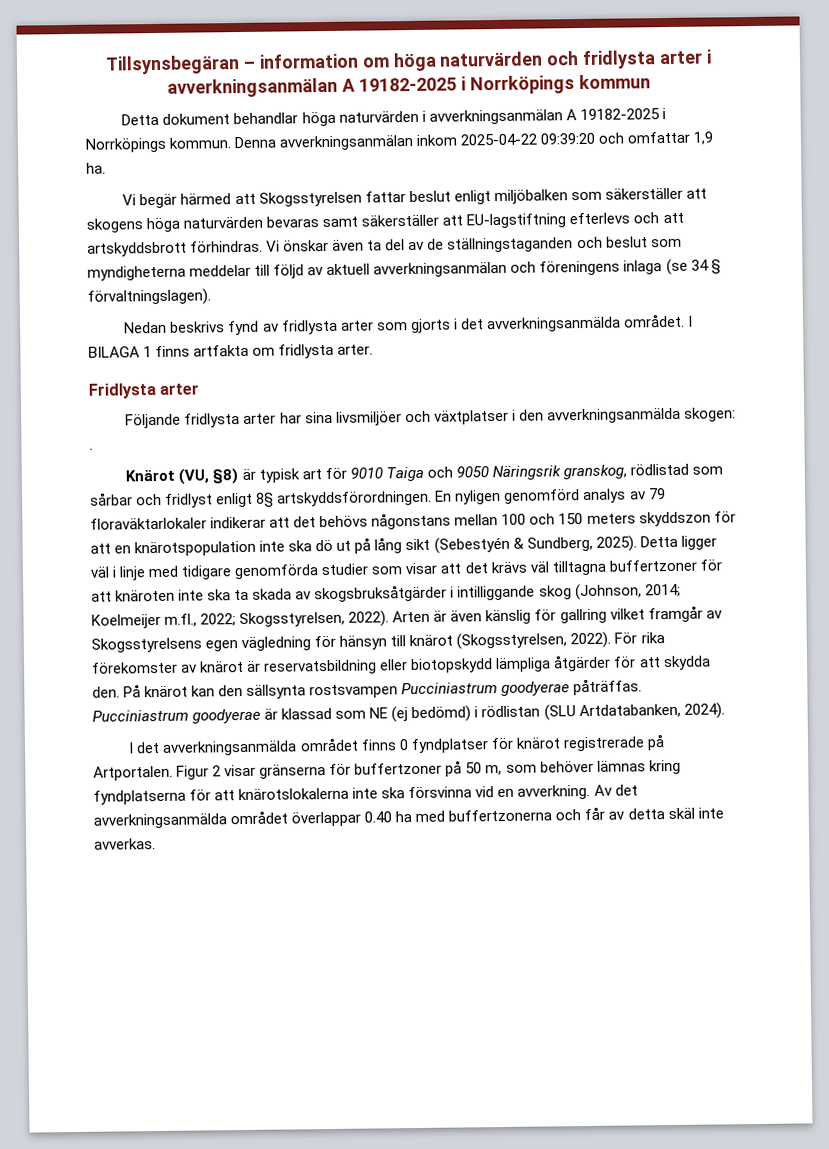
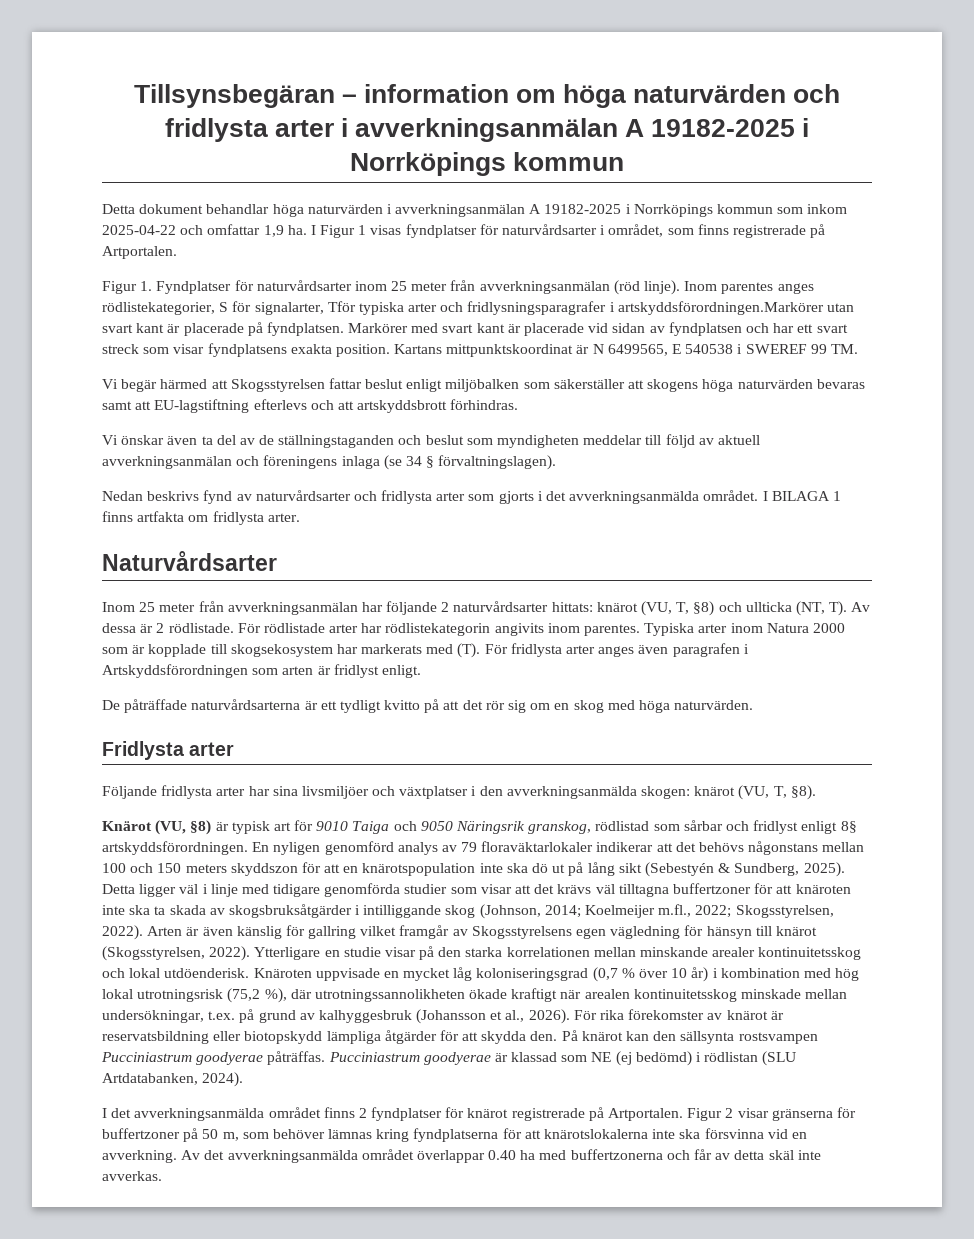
[169,134,415,151] kommun. Denna avverkningsanmälan -> [717,204,804,214] kommun som
[540,132,596,145] 09:39:20 -> (176, 230) none
(106, 168) none -> [310,224,826,238] [102,246,177,259] [102,280,814,295] [102,301,855,315] [102,322,848,336] [102,343,858,357] I Figur 1 visas fyndplatser för naturvårdsarter i området, som finns registrerade på Artportalen. // Figur 1. Fyndplatser för naturvårdsarter inom 25 meter från avverkningsanmälan (röd linje). Inom parentes anges rödlistekategorier, S för signalarter, Tför typiska arter och fridlysningsparagrafer i artskyddsförordningen.Markörer utan svart kant är placerade på fyndplatsen. Markörer med svart kant är placerade vid sidan av fyndplatsen och har ett svart streck som visar fyndplatsens exakta position. Kartans mittpunktskoordinat är N 6499565, E 540538 i SWEREF 99 TM.
[361,214,440,227] säkerställer -> (132, 405) none
(264, 246) none -> (519, 404) //
[87,265,186,281] myndigheterna -> [497,435,580,448] myndigheten
(279, 327) none -> [255,490,377,501] naturvårdsarter och
(374, 349) none -> [102,551,277,571] [102,601,871,616] [102,623,845,636] [102,643,749,658] [102,664,421,678] [102,699,754,713] // Naturvårdsarter // Inom 25 meter från avverkningsanmälan har följande 2 naturvårdsarter hittats: knärot (VU, T, §8) och ullticka (NT, T). Av dessa är 2 rödlistade. För rödlistade arter har rödlistekategorin angivits inom parentes. Typiska arter inom Natura 2000 som är kopplade till skogsekosystem har markerats med (T). För fridlysta arter anges även paragrafen i Artskyddsförordningen som arten är fridlyst enligt. // De påträffade naturvårdsarterna är ett tydligt kvitto på att det rör sig om en skog med höga naturvärden.
[89,447,93,450] . -> [694,785,816,800] knärot (VU, T, §8).
(612, 640) none -> [254,946,862,960] [102,967,860,982] [102,988,848,1003] [102,1009,570,1024] Ytterligare en studie visar på den starka korrelationen mellan minskande arealer kontinuitetsskog och lokal utdöenderisk. Knäroten uppvisade en mycket låg koloniseringsgrad (0,7 % över 10 år) i kombination med hög lokal utrotningsrisk (75,2 %), där utrotningssannolikheten ökade kraftigt när arealen kontinuitetsskog minskade mellan undersökningar, t.ex. på grund av kalhyggesbruk (Johansson et al., 2026).
[398,739,409,751] 0 -> [358,1108,367,1118] 2

